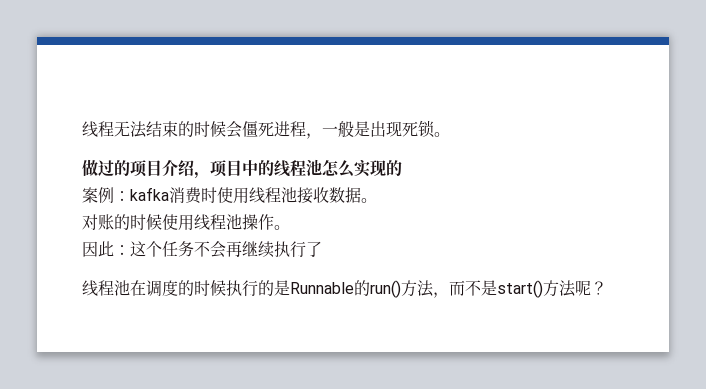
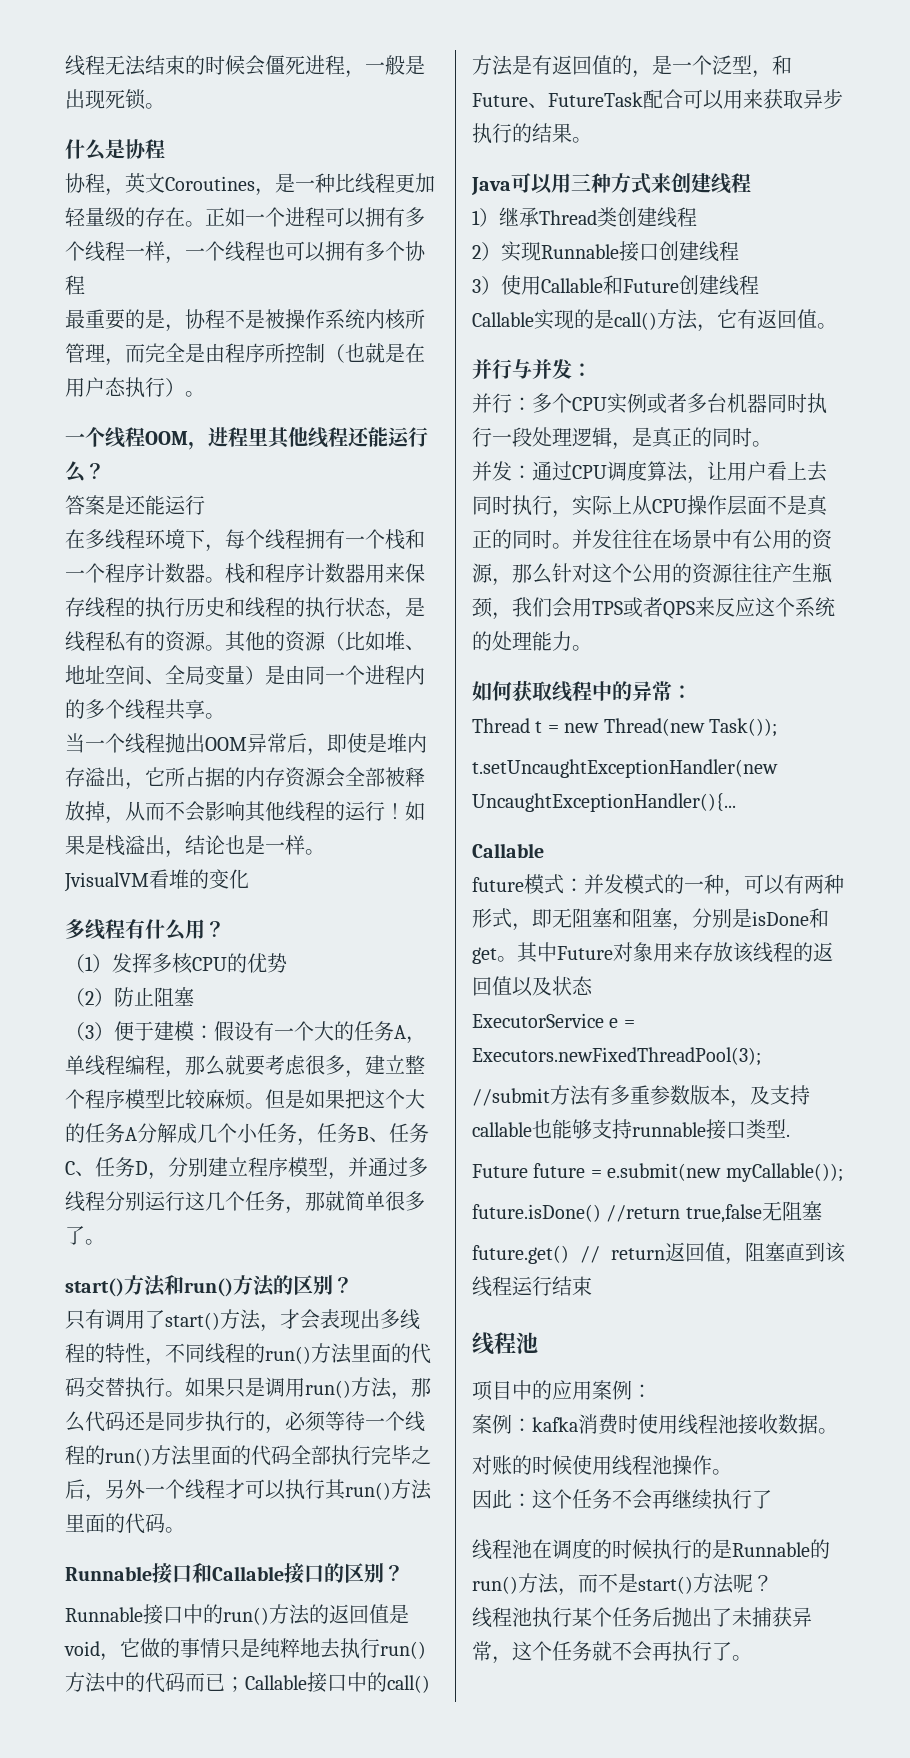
[82,159,402,179] 做过的项目介绍，项目中的线程池怎么实现的 -> [65,139,165,161] [65,173,435,196] [65,207,425,228] [65,241,426,264] [65,275,85,295] [65,309,425,332] [65,343,425,366] [65,377,205,398] [65,427,428,450] [65,461,105,483] [65,495,205,515] [65,529,425,552] [65,563,425,584] [65,597,425,620] [65,631,425,652] [65,665,425,685] [65,699,225,720] [65,733,427,756] [65,767,425,790] [65,801,425,824] [65,835,325,858] [64,869,249,892] [65,919,225,941] [65,953,287,974] [65,987,194,1007] [65,1021,426,1044] [65,1055,425,1078] [65,1089,425,1110] [65,1123,429,1146] [65,1157,428,1180] [65,1191,425,1214] [65,1226,105,1245] [65,1275,353,1297] [65,1309,420,1332] [65,1343,431,1366] [65,1377,431,1400] [65,1411,425,1434] [65,1445,431,1466] [65,1479,432,1502] [65,1513,185,1534] [65,1563,404,1584] [65,1604,409,1625] [64,1638,426,1661] [65,1672,430,1693] [472,55,792,78] [472,89,843,110] [472,123,592,144] [471,173,751,195] [472,207,697,228] [472,241,739,262] [472,275,759,296] [472,309,837,332] [472,359,592,379] [472,393,827,414] [472,427,772,450] [472,460,827,484] [472,495,828,518] [472,529,833,550] [472,563,832,586] [472,597,835,620] [472,631,592,651] [472,680,692,702] [472,718,777,737] [472,759,778,778] [472,793,736,812] [472,843,544,858] [472,874,844,897] [472,908,829,931] [472,942,833,964] [472,976,593,997] [472,1013,635,1028] [472,1047,761,1066] [472,1085,810,1108] [472,1119,790,1140] [472,1163,843,1182] [472,1201,822,1223] [472,1242,846,1265] [472,1276,592,1297] [472,1332,538,1355] [472,1380,652,1401] 什么是协程 // 协程，英文Coroutines，是一种比线程更加轻量级的存在。正如一个进程可以拥有多个线程一样，一个线程也可以拥有多个协程 // 最重要的是，协程不是被操作系统内核所管理，而完全是由程序所控制（也就是在用户态执行）。 // 一个线程OOM，进程里其他线程还能运行么？ // 答案是还能运行 // 在多线程环境下，每个线程拥有一个栈和一个程序计数器。栈和程序计数器用来保存线程的执行历史和线程的执行状态，是线程私有的资源。其他的资源（比如堆、地址空间、全局变量）是由同一个进程内的多个线程共享。 // 当一个线程抛出OOM异常后，即使是堆内存溢出，它所占据的内存资源会全部被释放掉，从而不会影响其他线程的运行！如果是栈溢出，结论也是一样。 // JvisualVM看堆的变化 // 多线程有什么用？ // （1）发挥多核CPU的优势 // （2）防止阻塞 // （3）便于建模：假设有一个大的任务A，单线程编程，那么就要考虑很多，建立整个程序模型比较麻烦。但是如果把这个大的任务A分解成几个小任务，任务B、任务C、任务D，分别建立程序模型，并通过多线程分别运行这几个任务，那就简单很多了。 // start()方法和run()方法的区别？ // 只有调用了start()方法，才会表现出多线程的特性，不同线程的run()方法里面的代码交替执行。如果只是调用run()方法，那么代码还是同步执行的，必须等待一个线程的run()方法里面的代码全部执行完毕之后，另外一个线程才可以执行其run()方法里面的代码。 // Runnable接口和Callable接口的区别？ // Runnable接口中的run()方法的返回值是void，它做的事情只是纯粹地去执行run()方法中的代码而已；Callable接口中的call()方法是有返回值的，是一个泛型，和Future、FutureTask配合可以用来获取异步执行的结果。 // Java可以用三种方式来创建线程 // 1）继承Thread类创建线程 // 2）实现Runnable接口创建线程 // 3）使用Callable和Future创建线程 // Callable实现的是call()方法，它有返回值。 // 并行与并发： // 并行：多个CPU实例或者多台机器同时执行一段处理逻辑，是真正的同时。 // 并发：通过CPU调度算法，让用户看上去同时执行，实际上从CPU操作层面不是真正的同时。并发往往在场景中有公用的资源，那么针对这个公用的资源往往产生瓶颈，我们会用TPS或者QPS来反应这个系统的处理能力。 // 如何获取线程中的异常： // Thread t = new Thread(new Task()); // t.setUncaughtExceptionHandler(new UncaughtExceptionHandler(){... // Callable // future模式：并发模式的一种，可以有两种形式，即无阻塞和阻塞，分别是isDone和get。其中Future对象用来存放该线程的返回值以及状态 // ExecutorService e = Executors.newFixedThreadPool(3); // //submit方法有多重参数版本，及支持callable也能够支持runnable接口类型. // Future future = e.submit(new myCallable()); // future.isDone() //return true,false无阻塞 // future.get() // return返回值，阻塞直到该线程运行结束 // 线程池 // 项目中的应用案例：
(607, 288) none -> [472,1607,812,1628] [472,1641,752,1664] // 线程池执行某个任务后抛出了未捕获异常，这个任务就不会再执行了。

